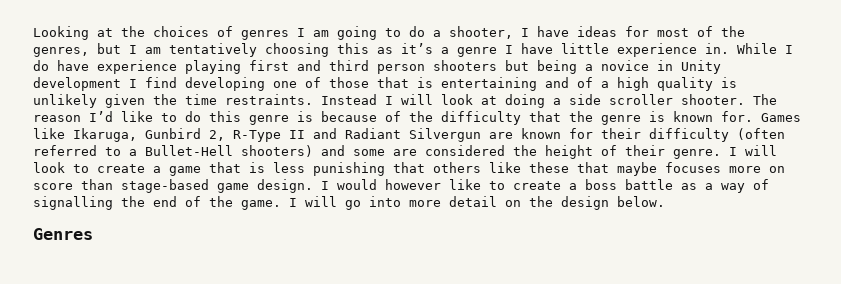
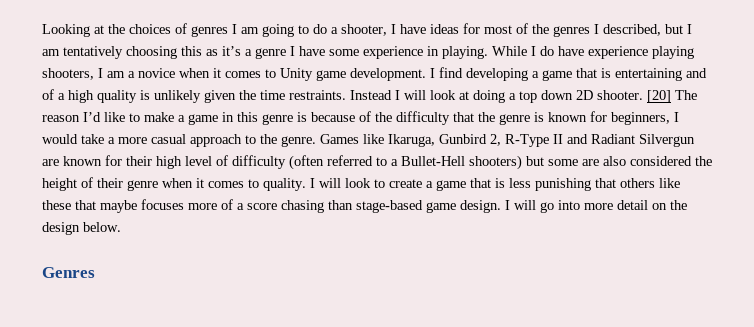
[33,47,89,57] genres, -> [553,24,661,37] genres I described,
[561,43,729,57] little experience in. -> [329,46,488,59] some experience in playing.
[249,60,721,74] [33,77,369,91] first and third person shooters but being a novice in Unity development I find developing one of those -> [42,67,572,81] shooters, I am a novice when it comes to Unity game development. I find developing a game
[569,94,745,105] side scroller shooter. -> [519,90,671,103] top down 2D shooter. [20]
[185,111,201,122] do -> [144,112,234,125] make a game in
[721,111,753,122] for. -> [590,111,679,125] [42,134,316,147] for beginners, I would take a more casual approach to the genre.
(641, 133) none -> [156,155,228,169] high level of
[321,145,345,156] and -> [526,156,544,166] but
(417, 152) none -> [603,156,626,166] also
[673,149,721,159] genre. -> [127,178,306,191] genre when it comes to quality.
[769,166,785,173] [33,183,73,190] on score -> [221,199,324,213] of a score chasing
[337,179,769,193] [33,196,297,210] would however like to create a boss battle as a way of signalling the end of the game. I -> (510, 205) none

